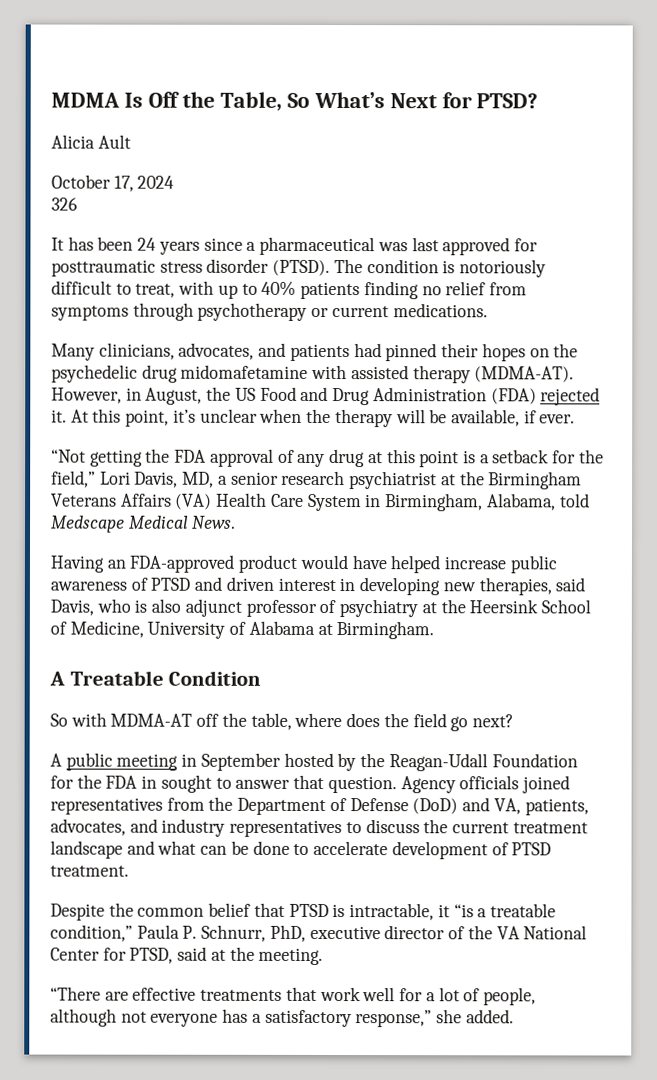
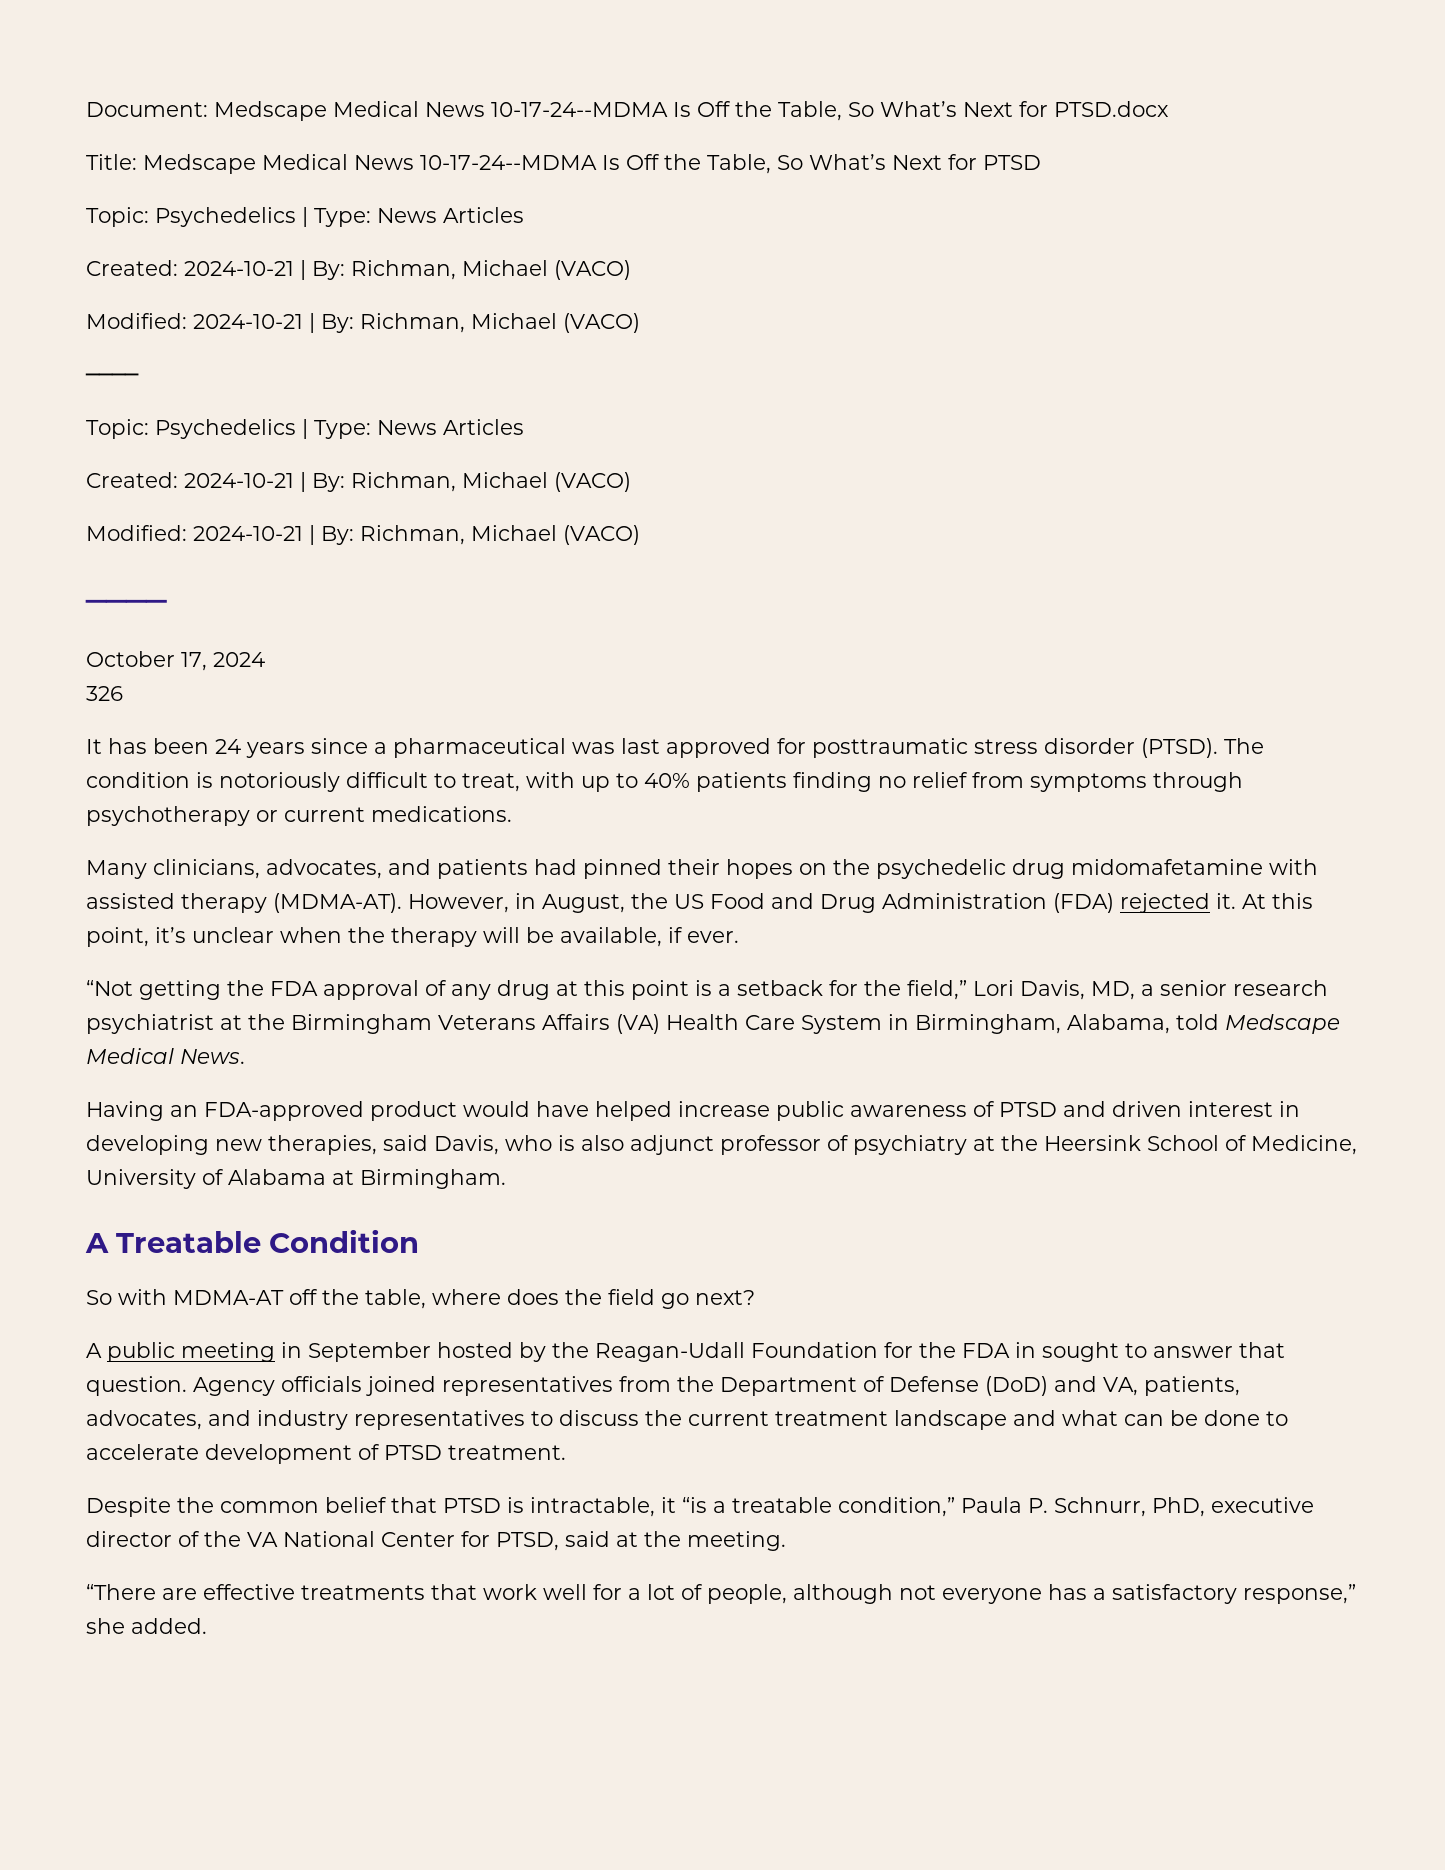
[51,91,539,111] [51,134,131,149] MDMA Is Off the Table, So What’s Next for PTSD? // Alicia Ault -> [86,101,1169,121] [86,154,1041,174] [86,207,524,227] [86,260,631,280] [86,313,640,333] [85,373,139,382] [86,419,524,439] [86,472,631,492] [86,525,640,545] [85,599,167,613] Document: Medscape Medical News 10-17-24--MDMA Is Off the Table, So What’s Next for PTSD.docx // Title: Medscape Medical News 10-17-24--MDMA Is Off the Table, So What’s Next for PTSD // Topic: Psychedelics | Type: News Articles // Created: 2024-10-21 | By: Richman, Michael (VACO) // Modified: 2024-10-21 | By: Richman, Michael (VACO) // ──── // Topic: Psychedelics | Type: News Articles // Created: 2024-10-21 | By: Richman, Michael (VACO) // Modified: 2024-10-21 | By: Richman, Michael (VACO) // ────

